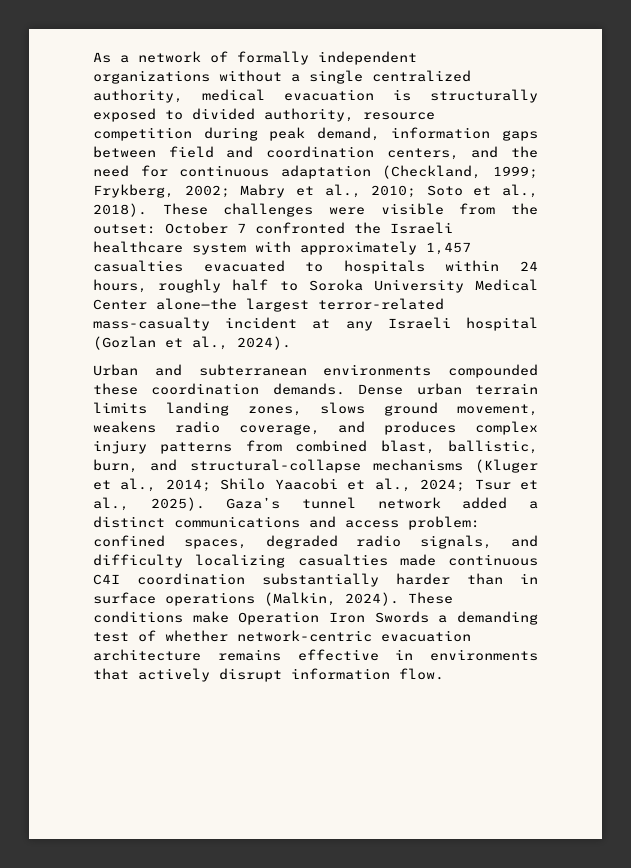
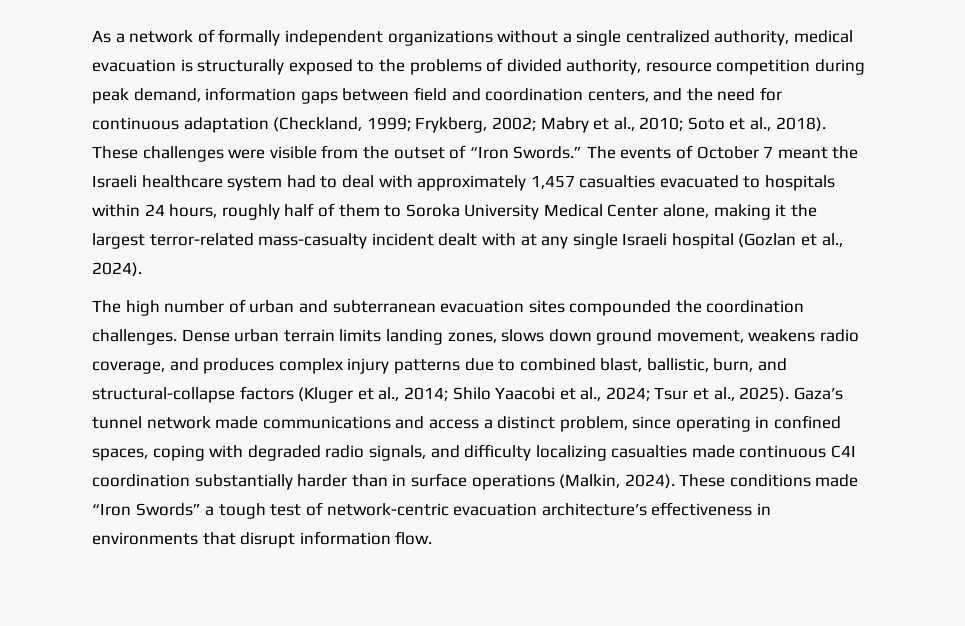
(183, 115) none -> [378,58,504,75] the problems of
[93,224,156,234] outset: -> [393,145,694,159] outset of “Iron Swords.” The events of
[255,222,345,234] confronted -> [777,147,828,159] meant
(246, 249) none -> [286,175,374,188] had to deal
(269, 285) none -> [317,203,380,217] of them
[156,298,237,310] alone—the -> [663,204,817,220] alone, making it the
(298, 323) none -> [438,233,516,246] dealt with
(373, 326) none -> [572,233,618,249] single
[93,364,538,378] [93,383,345,395] Urban and subterranean environments compounded these coordination demands. -> [92,299,805,316] [92,329,177,345] The high number of urban and subterranean evacuation sites compounded the coordination challenges.
(366, 408) none -> [548,329,592,342] down
[245,440,282,452] from -> [464,358,516,371] due to
[372,459,463,471] mechanisms -> [239,386,294,400] factors
[462,497,538,509] [93,516,480,530] [93,535,247,549] added a distinct communications and access problem: confined spaces, -> [215,415,842,432] [92,445,244,461] made communications and access a distinct problem, since operating in confined spaces, coping with
[192,611,538,625] make Operation Iron Swords a demanding -> [815,474,859,487] [92,503,266,519] made “Iron Swords” a tough
[165,630,228,642] whether -> (323, 509) none
[93,649,379,661] architecture remains effective -> [541,502,753,516] architecture’s effectiveness
[138,668,210,682] actively -> (236, 538) none

